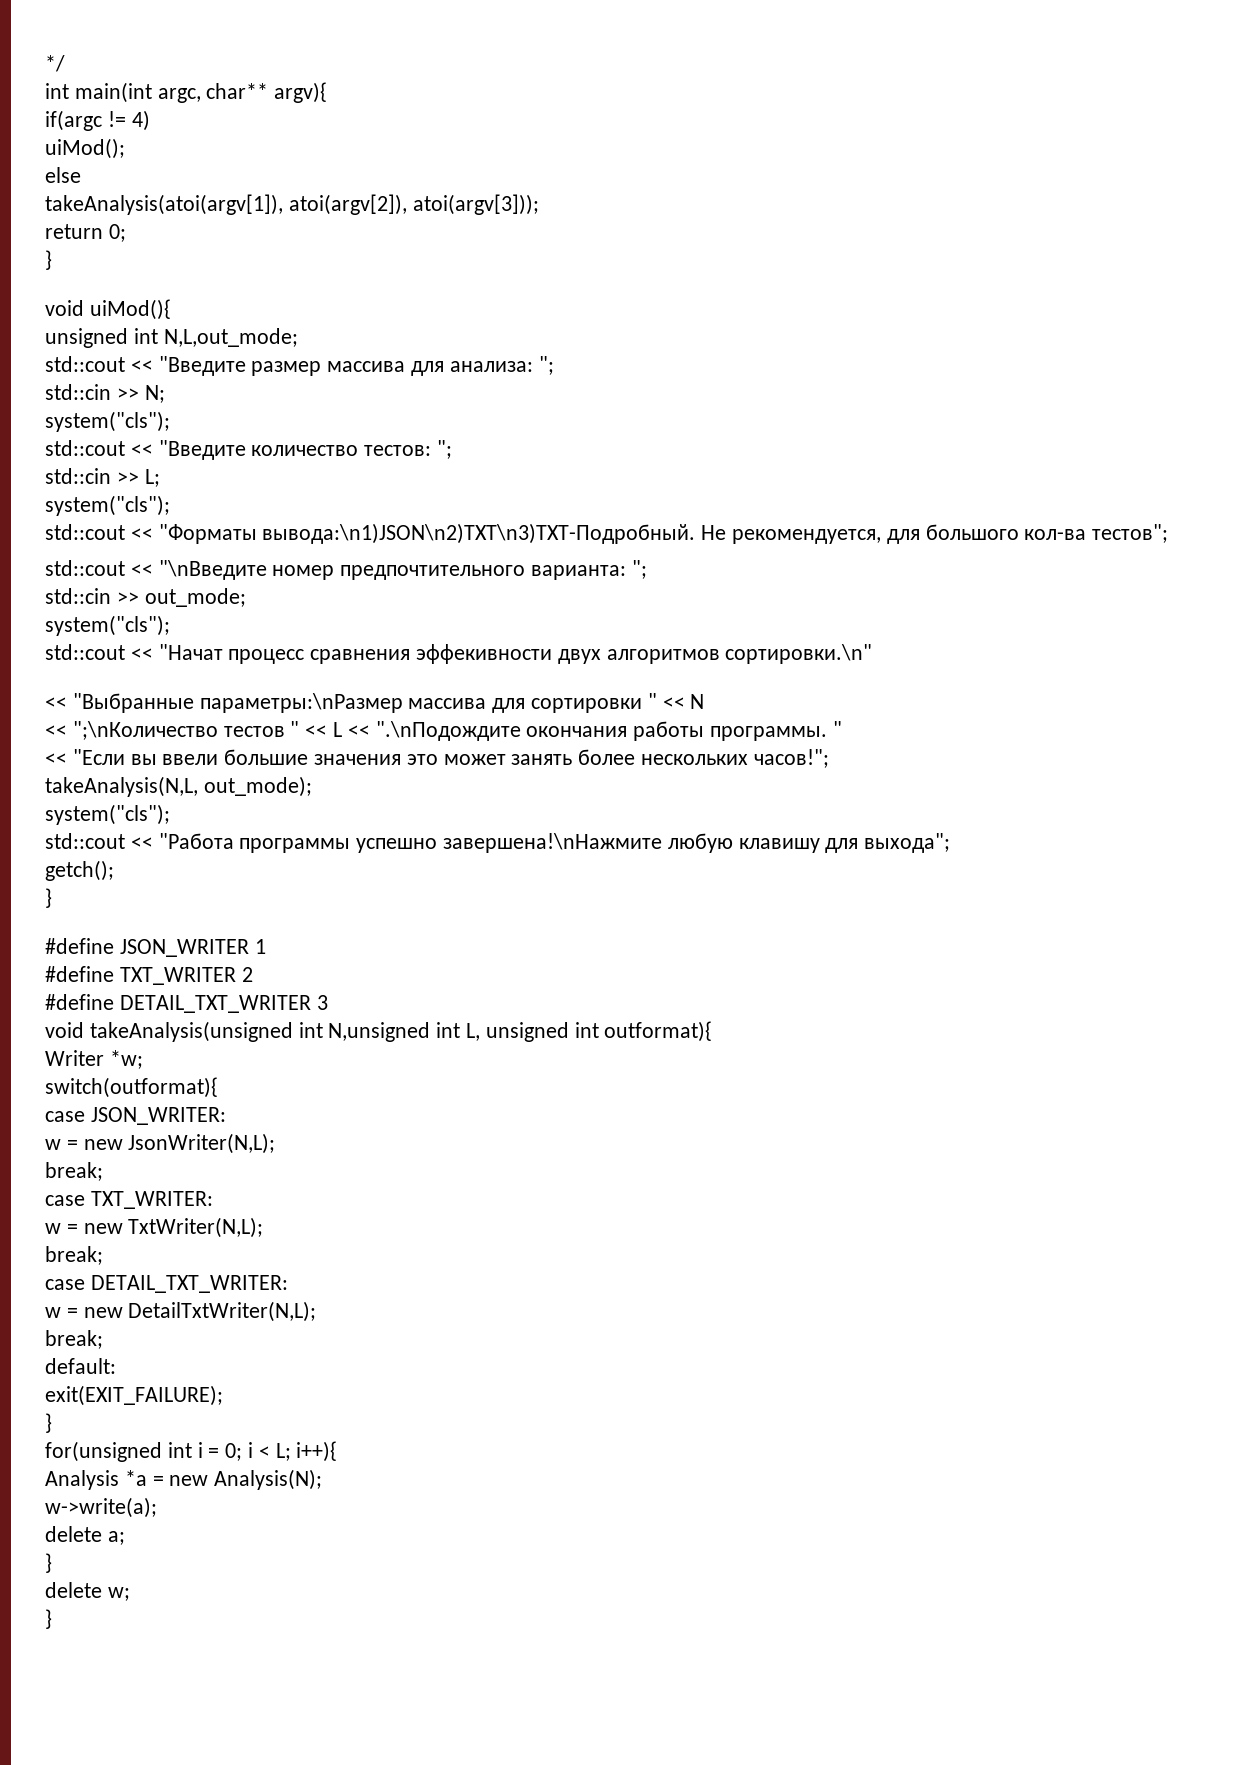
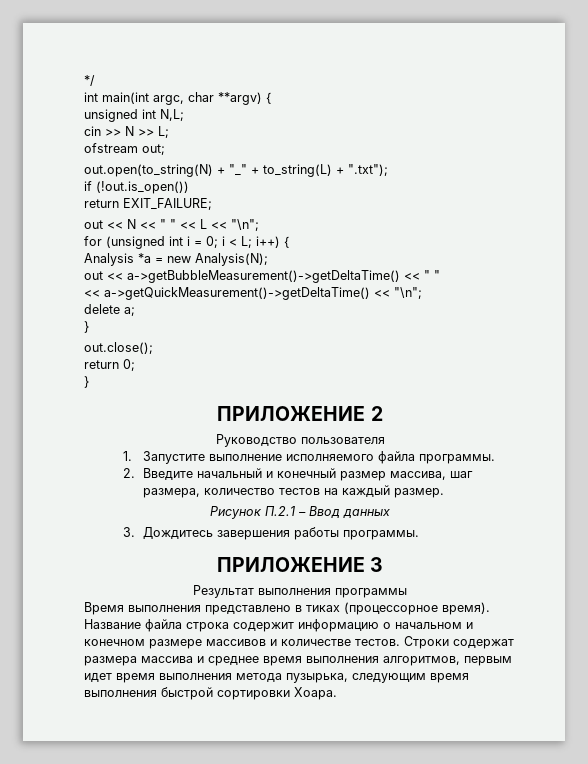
[206,82,328,103] [45,110,150,131] [45,138,125,159] [45,167,81,183] [45,194,539,215] [45,224,126,242] [45,250,52,270] [45,299,171,320] [45,328,298,348] [45,356,554,376] [45,384,165,403] [45,411,170,432] [45,440,453,460] [45,468,160,487] [45,495,170,516] [45,523,1169,544] [45,560,647,580] [45,588,246,607] [45,615,170,636] [45,644,873,664] [45,693,657,713] char** argv){ // if(argc != 4) // uiMod(); // else // takeAnalysis(atoi(argv[1]), atoi(argv[2]), atoi(argv[3])); // return 0; // } // void uiMod(){ // unsigned int N,L,out_mode; // std::cout << "Введите размер массива для анализа: "; // std::cin >> N; // system("cls"); // std::cout << "Введите количество тестов: "; // std::cin >> L; // system("cls"); // std::cout << "Форматы вывода:\n1)JSON\n2)TXT\n3)TXT-Подробный. Не рекомендуется, для большого кол-ва тестов"; // std::cout << "\nВведите номер предпочтительного варианта: "; // std::cin >> out_mode; // system("cls"); // std::cout << "Начат процесс сравнения эффекивности двух алгоритмов сортировки.\n" // << "Выбранные параметры:\nРазмер массива для сортировки " -> [188,92,271,105] [84,109,184,122] [84,126,169,138] [84,143,165,155] [84,164,388,177] [84,181,189,194] [84,198,212,210] [84,220,103,229] char **argv) { // unsigned int N,L; // cin >> N >> L; // ofstream out; // out.open(to_string(N) + "_" + to_string(L) + ".txt"); // if (!out.is_open()) // return EXIT_FAILURE; // out
[45,721,285,740] // << ";\nКоличество тестов -> [140,219,166,229] << "
[375,721,842,741] [45,749,829,768] [45,776,312,797] [45,804,170,825] [45,833,951,853] [45,860,114,881] [45,888,52,908] [45,938,266,957] [45,966,253,985] [45,994,328,1013] [45,1021,713,1042] [45,1050,143,1069] [45,1077,218,1098] [45,1107,226,1125] [45,1133,276,1154] [45,1162,103,1181] [45,1191,213,1209] [45,1217,264,1238] [45,1246,103,1265] [45,1275,288,1293] [45,1301,317,1322] [45,1330,103,1349] [45,1358,116,1374] [45,1385,223,1406] [45,1413,52,1433] [45,1441,162,1462] ".\nПодождите окончания работы программы. " // << "Если вы ввели большие значения это может занять более нескольких часов!"; // takeAnalysis(N,L, out_mode); // system("cls"); // std::cout << "Работа программы успешно завершена!\nНажмите любую клавишу для выхода"; // getch(); // } // #define JSON_WRITER 1 // #define TXT_WRITER 2 // #define DETAIL_TXT_WRITER 3 // void takeAnalysis(unsigned int N,unsigned int L, unsigned int outformat){ // Writer *w; // switch(outformat){ // case JSON_WRITER: // w = new JsonWriter(N,L); // break; // case TXT_WRITER: // w = new TxtWriter(N,L); // break; // case DETAIL_TXT_WRITER: // w = new DetailTxtWriter(N,L); // break; // default: // exit(EXIT_FAILURE); // } // for(unsigned -> [231,219,259,231] [84,236,165,249] "\n"; // for (unsigned
[296,1441,338,1462] i++){ -> [256,236,289,248] i++) {
[45,1497,157,1518] [45,1526,125,1545] [45,1553,52,1573] [45,1582,130,1601] [45,1609,52,1629] w->write(a); // delete a; // } // delete w; // } -> [84,270,440,283] [84,287,422,300] [84,304,135,316] [84,321,89,333] [84,342,153,354] [84,359,135,371] [84,376,89,388] [217,406,383,421] [215,434,385,447] [123,451,495,464] [123,468,473,481] [142,485,444,498] [210,506,390,519] [123,527,419,540] [216,557,384,572] [193,585,407,598] [84,602,490,615] [84,619,473,632] [84,636,514,649] [84,656,512,666] [84,673,469,683] [84,687,337,700] out << a->getBubbleMeasurement()->getDeltaTime() << " " // << a->getQuickMeasurement()->getDeltaTime() << "\n"; // delete a; // } // out.close(); // return 0; // } // ПРИЛОЖЕНИЕ 2 // Руководство пользователя // 1. Запустите выполнение исполняемого файла программы. // 2. Введите начальный и конечный размер массива, шаг размера, количество тестов на каждый размер. // Рисунок П.2.1 – Ввод данных // 3. Дождитесь завершения работы программы. // ПРИЛОЖЕНИЕ 3 // Результат выполнения программы // Время выполнения представлено в тиках (процессорное время). Название файла строка содержит информацию о начальном и конечном размере массивов и количестве тестов. Строки содержат размера массива и среднее время выполнения алгоритмов, первым идет время выполнения метода пузырька, следующим время выполнения быстрой сортировки Хоара.

